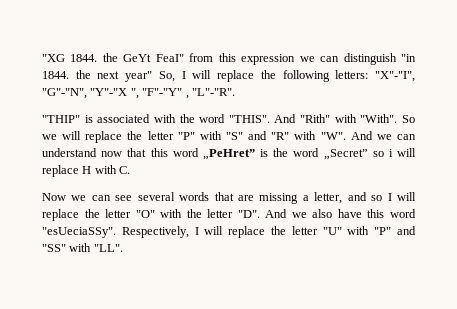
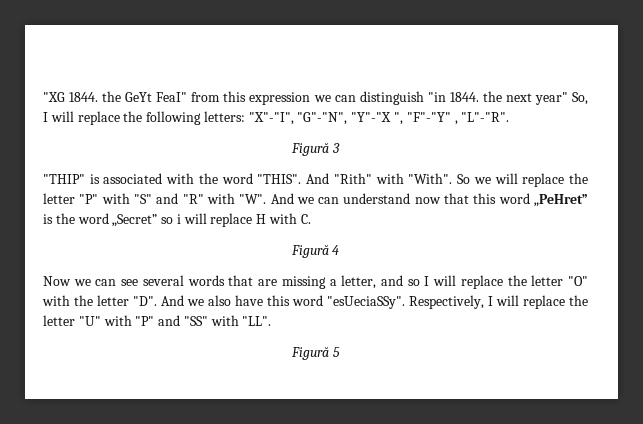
(235, 92) none -> [291,142,340,156] // Figură 3
(131, 170) none -> [290,244,340,258] // Figură 4
(123, 248) none -> [291,346,340,360] // Figură 5

